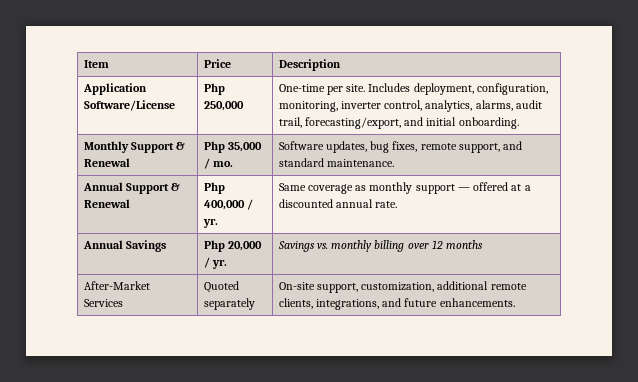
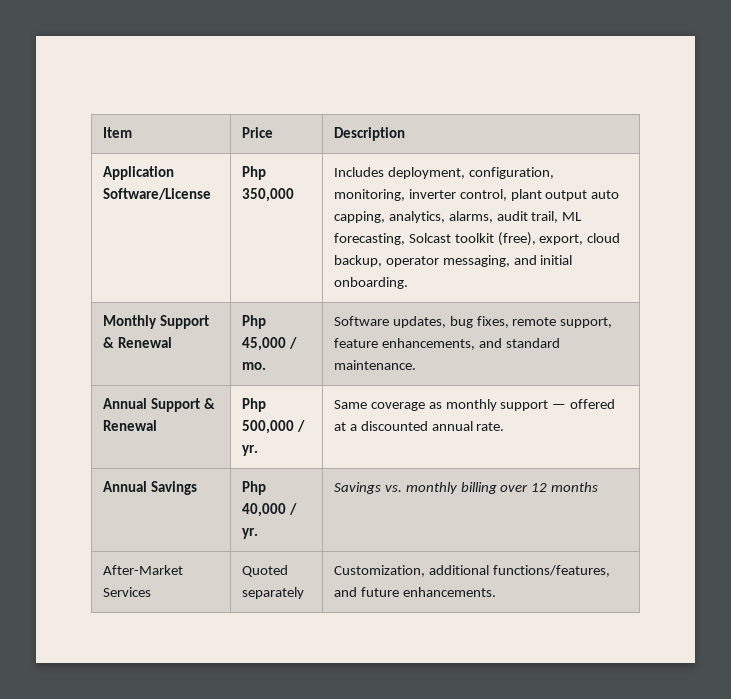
[203,101,244,111] [278,84,366,95] 250,000 | One-time per site. -> [241,188,294,202] 350,000 |
[425,100,542,112] [278,117,401,129] analytics, alarms, audit trail, forecasting/export, -> [510,189,620,201] [333,211,583,223] [333,232,621,246] [333,255,510,267] plant output auto capping, analytics, alarms, audit trail, ML forecasting, Solcast toolkit (free), export, cloud backup, operator messaging,
[227,142,262,152] 35,000 -> [241,337,286,351] 45,000
(500, 148) none -> [333,338,475,350] feature enhancements,
[203,200,245,210] 400,000 -> [241,420,294,434] 500,000
[227,241,262,251] 20,000 -> [241,503,286,517] 40,000
[278,281,527,293] [278,298,379,310] On-site support, customization, additional remote clients, integrations, -> [333,565,610,577] Customization, additional functions/features,

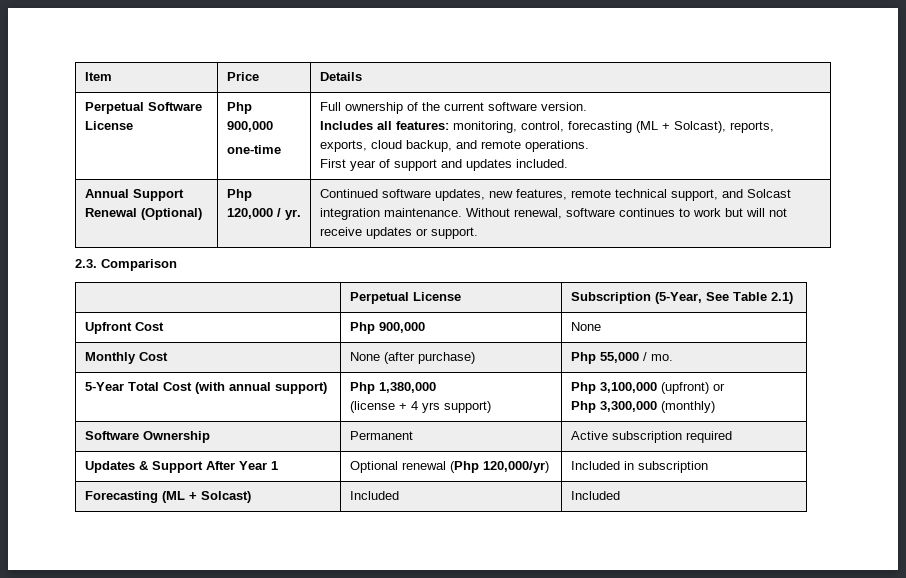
[333,127,405,141] [102,166,174,180] [102,188,211,200] [241,166,266,180] [241,188,294,202] [333,167,554,179] [333,189,620,201] [333,211,583,223] [333,232,621,246] [333,255,573,267] [333,277,408,289] [102,315,209,329] [102,337,172,348] [241,315,266,329] [241,337,297,351] [241,362,266,370] [333,316,613,328] [333,338,560,350] [333,360,416,370] Description // Application Software/License | Php 350,000 | Includes deployment, configuration, monitoring, inverter control, plant output auto capping, analytics, alarms, audit trail, ML forecasting, Solcast toolkit (free), export, cloud backup, operator messaging, and initial onboarding. // Monthly Support & Renewal | Php 45,000 / mo. | Software updates, bug fixes, remote support, feature enhancements, and standard maintenance. -> [319,72,362,81] [84,102,202,114] [84,121,133,130] [226,102,252,114] [226,121,273,132] [226,145,281,154] [319,102,587,114] [319,121,774,133] [319,140,589,152] [319,159,568,171] Details // Perpetual Software License | Php 900,000 // one-time | Full ownership of the current software version. // Includes all features: monitoring, control, forecasting (ML + Solcast), reports, exports, cloud backup, and remote operations. // First year of support and updates included.
[203,398,215,409] [102,420,157,431] [241,398,266,412] [241,420,305,434] [241,445,258,456] [333,399,616,411] [333,421,505,431] [102,481,197,495] [241,481,266,495] [241,503,297,517] [241,528,258,539] [333,482,599,494] [102,565,183,575] [102,587,151,597] [241,565,288,577] [241,587,304,599] [333,565,610,577] [333,587,496,597] & Renewal | Php 500,000 / yr. | Same coverage as monthly support — offered at a discounted annual rate. // Annual Savings | Php 40,000 / yr. | Savings vs. monthly billing over 12 months // After-Market Services | Quoted separately | Customization, additional functions/features, and future enhancements. -> [84,208,202,220] [226,189,252,201] [226,208,301,220] [319,189,791,201] [319,208,787,220] [319,227,478,239] [75,259,177,271] [349,292,461,304] [570,292,793,304] [84,322,164,334] [349,322,425,334] [570,322,601,331] [84,352,168,364] [349,352,475,364] [570,352,673,364] [84,382,327,394] [349,382,436,394] [349,401,491,413] [570,382,725,394] [570,401,715,413] [84,431,210,443] [349,431,413,440] [570,431,732,443] [84,461,278,473] [349,461,549,473] [570,461,708,473] [84,491,251,503] [349,491,399,500] [570,491,620,500] Renewal (Optional) | Php 120,000 / yr. | Continued software updates, new features, remote technical support, and Solcast integration maintenance. Without renewal, software continues to work but will not receive updates or support. // 2.3. Comparison // | Perpetual License | Subscription (5-Year, See Table 2.1) // Upfront Cost | Php 900,000 | None // Monthly Cost | None (after purchase) | Php 55,000 / mo. // 5-Year Total Cost (with annual support) | Php 1,380,000 // (license + 4 yrs support) | Php 3,100,000 (upfront) or // Php 3,300,000 (monthly) // Software Ownership | Permanent | Active subscription required // Updates & Support After Year 1 | Optional renewal (Php 120,000/yr) | Included in subscription // Forecasting (ML + Solcast) | Included | Included

